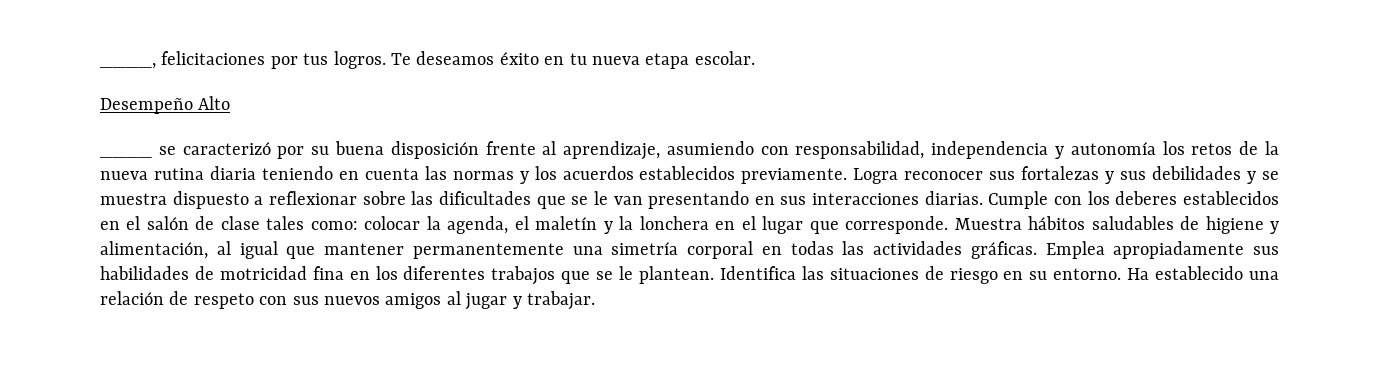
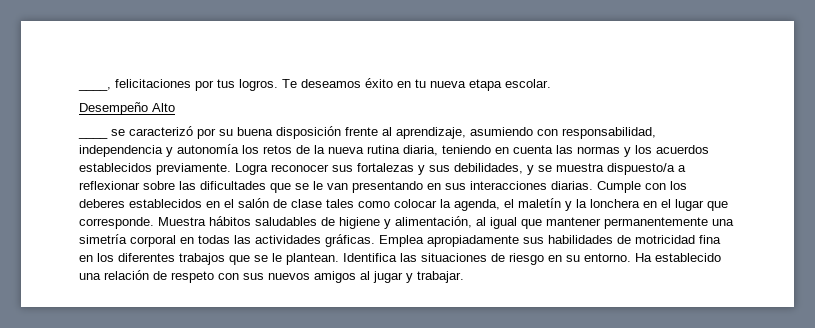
[209,166,256,180] diaria -> [403,145,438,156] diaria,
[1152,166,1242,180] debilidades -> [454,163,523,174] debilidades,
[172,191,249,209] dispuesto -> [607,163,675,175] dispuesto/a
[310,221,358,230] como: -> [358,201,390,208] como

